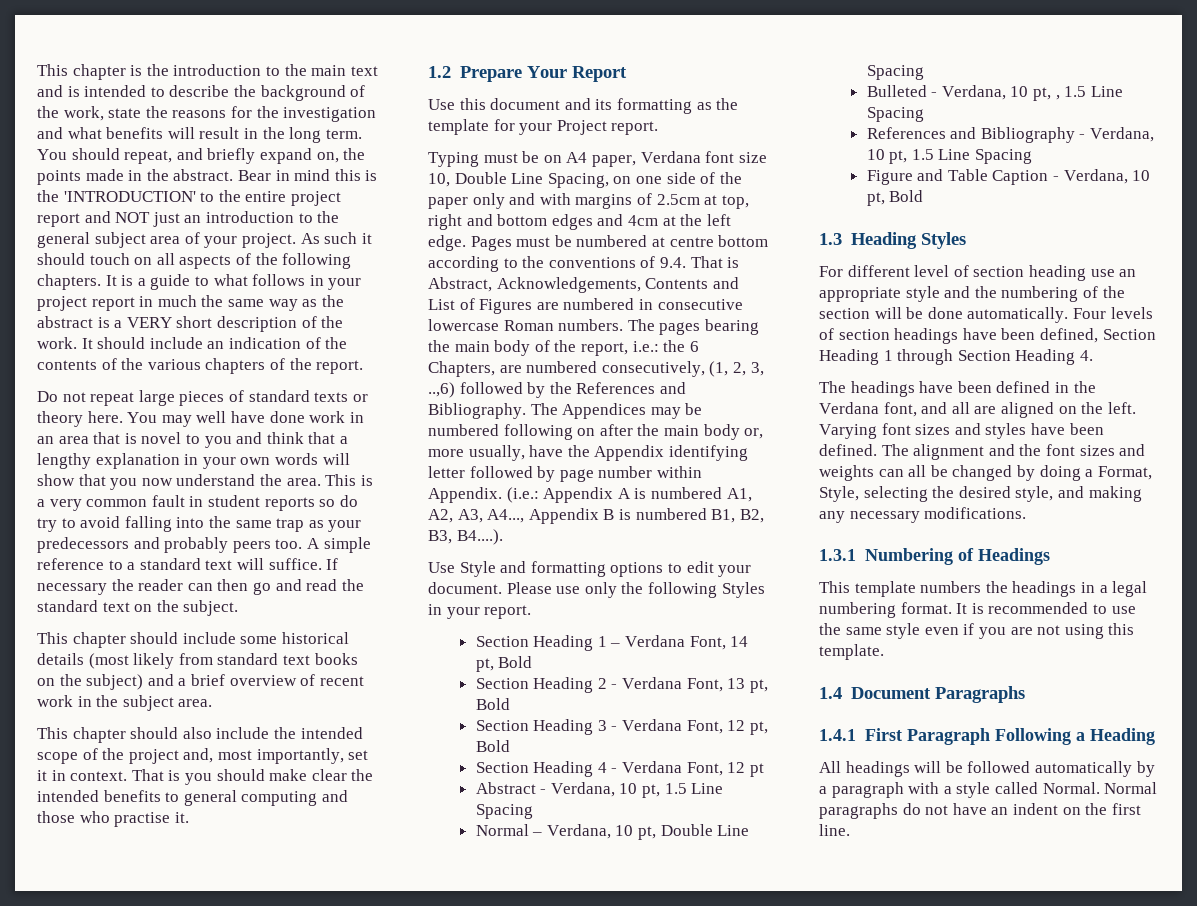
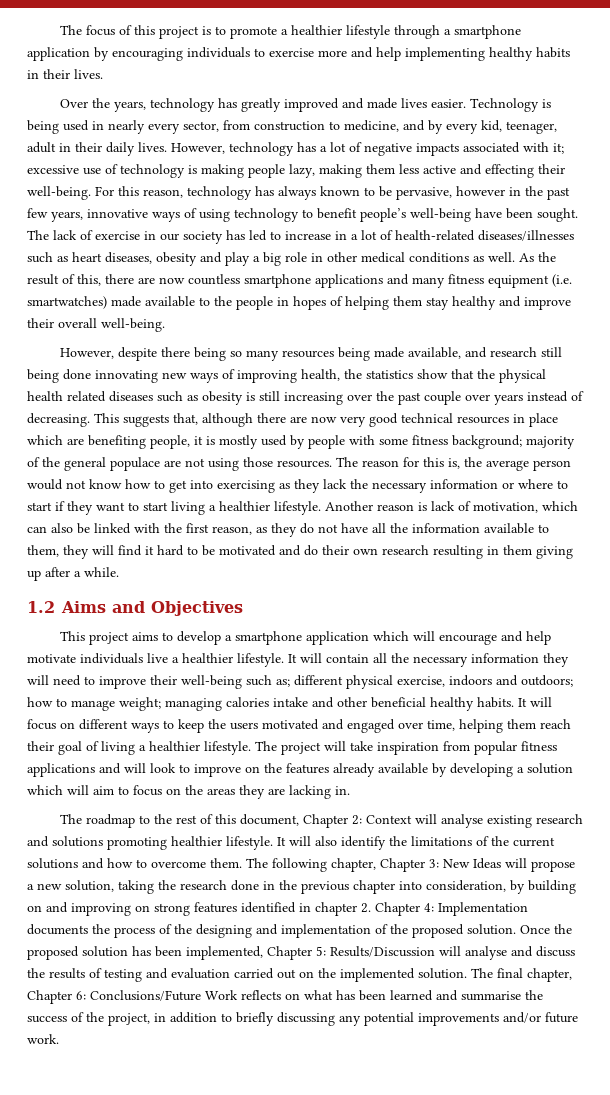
[37,64,378,80] [37,85,366,101] [37,106,377,122] [37,127,362,143] [37,148,366,164] [37,169,378,185] [37,190,341,206] [37,211,340,227] [37,232,372,248] [37,253,352,269] [37,274,362,290] [37,295,344,311] [37,316,344,332] [37,337,348,349] [37,358,364,374] [37,390,368,406] [37,411,364,427] [37,432,348,448] [37,453,350,469] [37,474,373,490] [37,495,358,511] [37,516,362,532] [37,537,371,553] [37,558,339,570] [37,579,364,595] [37,600,239,616] [37,632,349,648] [37,653,358,669] [37,674,364,690] [37,695,213,711] [37,727,363,743] [37,748,369,764] [37,769,374,785] [37,790,348,806] [37,811,189,827] [428,66,627,82] [428,98,739,114] [428,119,659,135] [428,151,767,167] [428,172,742,188] [428,193,749,209] [428,214,731,230] [428,235,769,251] [428,256,740,272] [428,277,739,293] [428,298,743,314] [428,319,759,335] [428,340,699,356] [428,361,764,377] [428,382,686,398] [428,403,703,419] [428,424,764,440] [428,445,748,461] [428,466,702,482] [428,487,752,503] [428,508,764,524] [428,529,503,545] [428,561,752,577] [428,582,765,598] [428,604,532,619] [475,635,749,651] [475,656,533,672] [475,677,768,693] [475,698,510,710] [475,719,768,735] [475,740,510,752] [475,761,764,777] [475,782,724,798] [475,804,533,819] [475,824,750,840] [866,65,924,80] [866,85,1123,101] [866,107,924,122] [866,127,1155,143] [866,149,1033,164] [866,169,1151,185] [866,190,924,206] [819,232,966,249] [819,265,1137,281] [819,286,1125,302] [819,307,1153,323] [819,328,1156,344] [819,349,1093,365] [819,381,1096,397] [819,402,1136,418] [819,423,1104,439] [819,444,1146,460] [819,465,1152,481] [819,486,1142,502] [819,507,1027,523] [819,548,1050,565] [819,581,1148,597] [819,602,1136,618] [819,623,1135,639] [819,644,884,660] [819,686,1025,703] [819,728,1155,745] [819,761,1155,777] [819,782,1158,798] [819,803,1141,819] [819,824,850,836] This chapter is the introduction to the main text and is intended to describe the background of the work, state the reasons for the investigation and what benefits will result in the long term. You should repeat, and briefly expand on, the points made in the abstract. Bear in mind this is the 'INTRODUCTION' to the entire project report and NOT just an introduction to the general subject area of your project. As such it should touch on all aspects of the following chapters. It is a guide to what follows in your project report in much the same way as the abstract is a VERY short description of the work. It should include an indication of the contents of the various chapters of the report. // Do not repeat large pieces of standard texts or theory here. You may well have done work in an area that is novel to you and think that a lengthy explanation in your own words will show that you now understand the area. This is a very common fault in student reports so do try to avoid falling into the same trap as your predecessors and probably peers too. A simple reference to a standard text will suffice. If necessary the reader can then go and read the standard text on the subject. // This chapter should include some historical details (most likely from standard text books on the subject) and a brief overview of recent work in the subject area. // This chapter should also include the intended scope of the project and, most importantly, set it in context. That is you should make clear the intended benefits to general computing and those who practise it. // 1.2 Prepare Your Report // Use this document and its formatting as the template for your Project report. // Typing must be on A4 paper, Verdana font size 10, Double Line Spacing, on one side of the paper only and with margins of 2.5cm at top, right and bottom edges and 4cm at the left edge. Pages must be numbered at centre bottom according to the conventions of 9.4. That is Abstract, Acknowledgements, Contents and List of Figures are numbered in consecutive lowercase Roman numbers. The pages bearing the main body of the report, i.e.: the 6 Chapters, are numbered consecutively, (1, 2, 3, ..,6) followed by the References and Bibliography. The Appendices may be numbered following on after the main body or, more usually, have the Appendix identifying letter followed by page number within Appendix. (i.e.: Appendix A is numbered A1, A2, A3, A4..., Appendix B is numbered B1, B2, B3, B4....). // Use Style and formatting options to edit your document. Please use only the following Styles in your report. // Section Heading 1 – Verdana Font, 14 pt, Bold // Section Heading 2 - Verdana Font, 13 pt, Bold // Section Heading 3 - Verdana Font, 12 pt, Bold // Section Heading 4 - Verdana Font, 12 pt // Abstract - Verdana, 10 pt, 1.5 Line Spacing // Normal – Verdana, 10 pt, Double Line Spacing // Bulleted - Verdana, 10 pt, , 1.5 Line Spacing // References and Bibliography - Verdana, 10 pt, 1.5 Line Spacing // Figure and Table Caption - Verdana, 10 pt, Bold // 1.3 Heading Styles // For different level of section heading use an appropriate style and the numbering of the section will be done automatically. Four levels of section headings have been defined, Section Heading 1 through Section Heading 4. // The headings have been defined in the Verdana font, and all are aligned on the left. Varying font sizes and styles have been defined. The alignment and the font sizes and weights can all be changed by doing a Format, Style, selecting the desired style, and making any necessary modifications. // 1.3.1 Numbering of Headings // This template numbers the headings in a legal numbering format. It is recommended to use the same style even if you are not using this template. // 1.4 Document Paragraphs // 1.4.1 First Paragraph Following a Heading // All headings will be followed automatically by a paragraph with a style called Normal. Normal paragraphs do not have an indent on the first line. -> [59,25,521,39] [27,47,570,61] [27,69,103,79] [59,98,551,112] [27,120,557,134] [27,142,564,156] [27,164,565,178] [27,186,570,200] [27,208,578,222] [27,230,574,244] [27,252,556,266] [27,274,572,288] [27,296,571,310] [27,318,165,332] [59,347,562,361] [27,369,546,383] [27,391,584,405] [27,413,558,427] [27,435,575,449] [27,457,571,471] [27,479,568,493] [27,501,578,515] [27,523,549,537] [27,545,573,559] [27,567,119,581] [27,601,243,616] [59,631,551,645] [27,653,569,667] [27,675,573,689] [27,697,552,711] [27,719,571,733] [27,741,557,755] [27,763,573,777] [27,785,350,799] [59,814,583,828] [27,836,555,850] [27,858,575,872] [27,880,576,894] [27,902,528,916] [27,924,572,938] [27,946,575,960] [27,968,572,982] [27,990,543,1004] [27,1012,578,1026] [27,1034,59,1044] The focus of this project is to promote a healthier lifestyle through a smartphone application by encouraging individuals to exercise more and help implementing healthy habits in their lives. // Over the years, technology has greatly improved and made lives easier. Technology is being used in nearly every sector, from construction to medicine, and by every kid, teenager, adult in their daily lives. However, technology has a lot of negative impacts associated with it; excessive use of technology is making people lazy, making them less active and effecting their well-being. For this reason, technology has always known to be pervasive, however in the past few years, innovative ways of using technology to benefit people’s well-being have been sought. The lack of exercise in our society has led to increase in a lot of health-related diseases/illnesses such as heart diseases, obesity and play a big role in other medical conditions as well. As the result of this, there are now countless smartphone applications and many fitness equipment (i.e. smartwatches) made available to the people in hopes of helping them stay healthy and improve their overall well-being. // However, despite there being so many resources being made available, and research still being done innovating new ways of improving health, the statistics show that the physical health related diseases such as obesity is still increasing over the past couple over years instead of decreasing. This suggests that, although there are now very good technical resources in place which are benefiting people, it is mostly used by people with some fitness background; majority of the general populace are not using those resources. The reason for this is, the average person would not know how to get into exercising as they lack the necessary information or where to start if they want to start living a healthier lifestyle. Another reason is lack of motivation, which can also be linked with the first reason, as they do not have all the information available to them, they will find it hard to be motivated and do their own research resulting in them giving up after a while. // 1.2 Aims and Objectives // This project aims to develop a smartphone application which will encourage and help motivate individuals live a healthier lifestyle. It will contain all the necessary information they will need to improve their well-being such as; different physical exercise, indoors and outdoors; how to manage weight; managing calories intake and other beneficial healthy habits. It will focus on different ways to keep the users motivated and engaged over time, helping them reach their goal of living a healthier lifestyle. The project will take inspiration from popular fitness applications and will look to improve on the features already available by developing a solution which will aim to focus on the areas they are lacking in. // The roadmap to the rest of this document, Chapter 2: Context will analyse existing research and solutions promoting healthier lifestyle. It will also identify the limitations of the current solutions and how to overcome them. The following chapter, Chapter 3: New Ideas will propose a new solution, taking the research done in the previous chapter into consideration, by building on and improving on strong features identified in chapter 2. Chapter 4: Implementation documents the process of the designing and implementation of the proposed solution. Once the proposed solution has been implemented, Chapter 5: Results/Discussion will analyse and discuss the results of testing and evaluation carried out on the implemented solution. The final chapter, Chapter 6: Conclusions/Future Work reflects on what has been learned and summarise the success of the project, in addition to briefly discussing any potential improvements and/or future work.

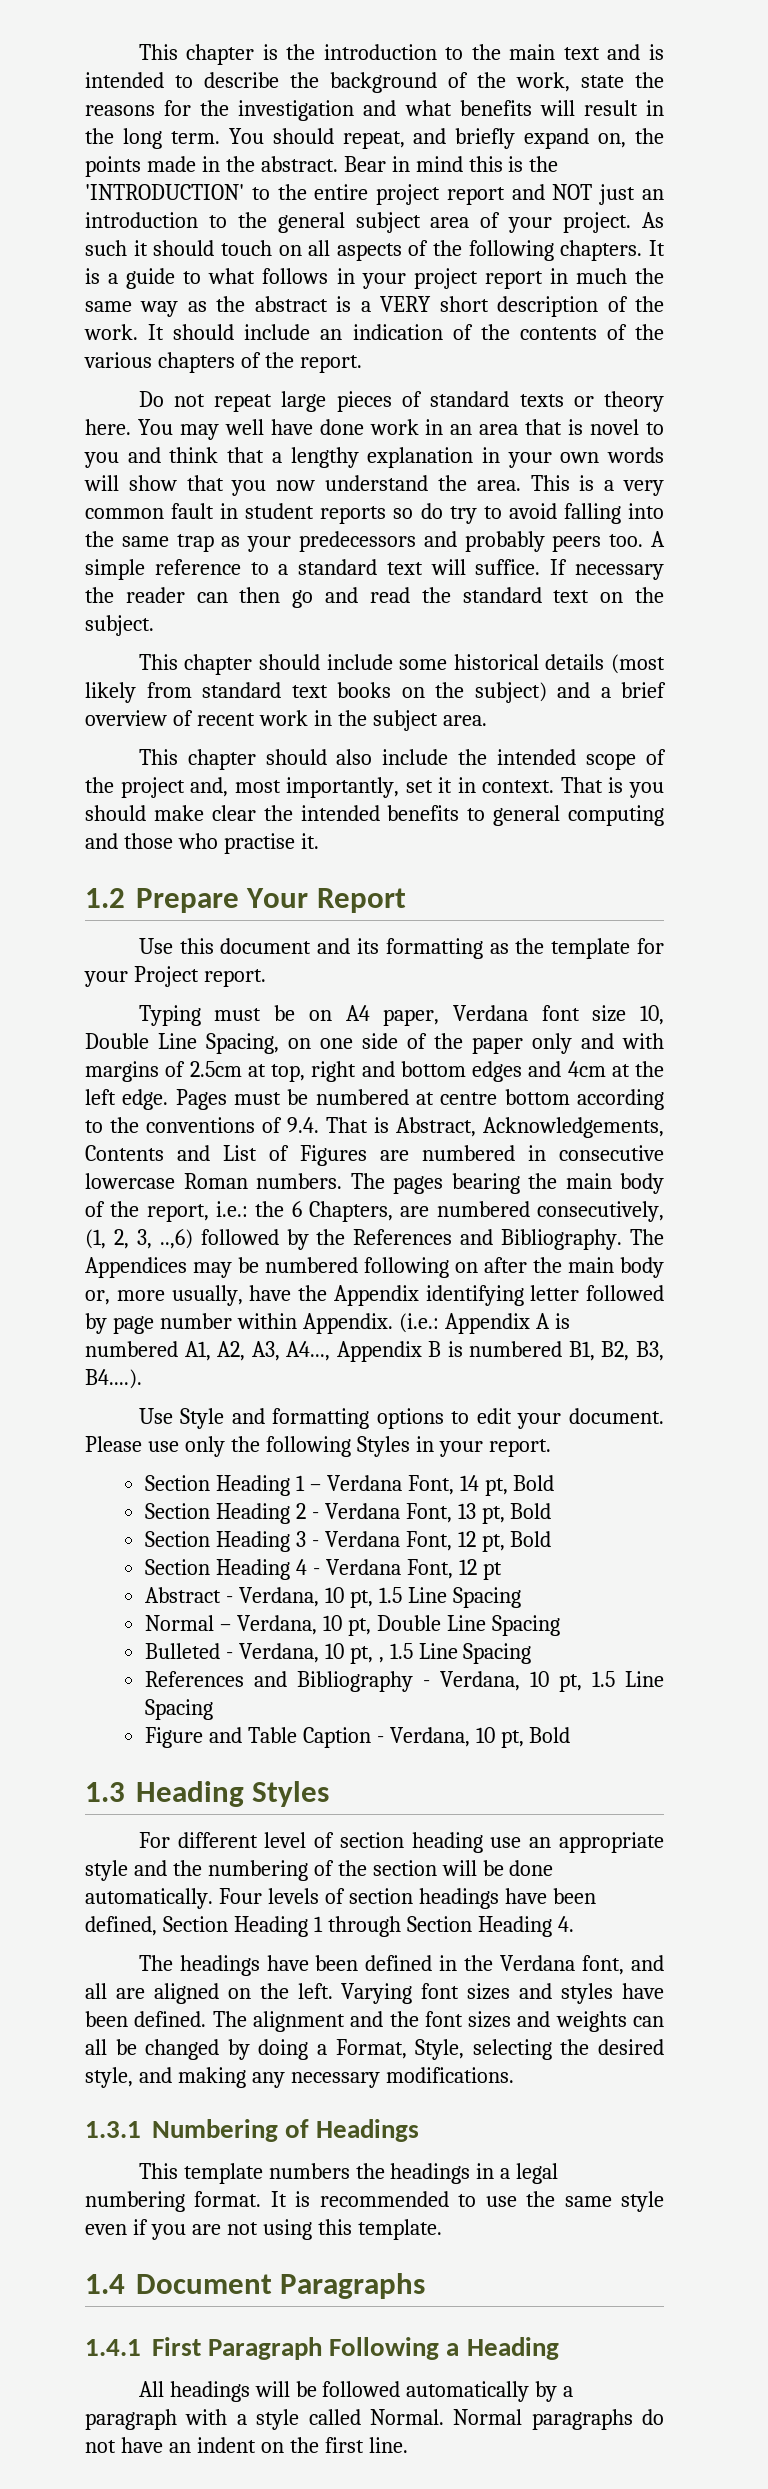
[59,25,521,39] [27,47,570,61] [27,69,103,79] [59,98,551,112] [27,120,557,134] [27,142,564,156] [27,164,565,178] [27,186,570,200] [27,208,578,222] [27,230,574,244] [27,252,556,266] [27,274,572,288] [27,296,571,310] [27,318,165,332] [59,347,562,361] [27,369,546,383] [27,391,584,405] [27,413,558,427] [27,435,575,449] [27,457,571,471] [27,479,568,493] [27,501,578,515] [27,523,549,537] [27,545,573,559] [27,567,119,581] [27,601,243,616] [59,631,551,645] [27,653,569,667] [27,675,573,689] [27,697,552,711] [27,719,571,733] [27,741,557,755] [27,763,573,777] [27,785,350,799] [59,814,583,828] [27,836,555,850] [27,858,575,872] [27,880,576,894] [27,902,528,916] [27,924,572,938] [27,946,575,960] [27,968,572,982] [27,990,543,1004] [27,1012,578,1026] [27,1034,59,1044] The focus of this project is to promote a healthier lifestyle through a smartphone application by encouraging individuals to exercise more and help implementing healthy habits in their lives. // Over the years, technology has greatly improved and made lives easier. Technology is being used in nearly every sector, from construction to medicine, and by every kid, teenager, adult in their daily lives. However, technology has a lot of negative impacts associated with it; excessive use of technology is making people lazy, making them less active and effecting their well-being. For this reason, technology has always known to be pervasive, however in the past few years, innovative ways of using technology to benefit people’s well-being have been sought. The lack of exercise in our society has led to increase in a lot of health-related diseases/illnesses such as heart diseases, obesity and play a big role in other medical conditions as well. As the result of this, there are now countless smartphone applications and many fitness equipment (i.e. smartwatches) made available to the people in hopes of helping them stay healthy and improve their overall well-being. // However, despite there being so many resources being made available, and research still being done innovating new ways of improving health, the statistics show that the physical health related diseases such as obesity is still increasing over the past couple over years instead of decreasing. This suggests that, although there are now very good technical resources in place which are benefiting people, it is mostly used by people with some fitness background; majority of the general populace are not using those resources. The reason for this is, the average person would not know how to get into exercising as they lack the necessary information or where to start if they want to start living a healthier lifestyle. Another reason is lack of motivation, which can also be linked with the first reason, as they do not have all the information available to them, they will find it hard to be motivated and do their own research resulting in them giving up after a while. // 1.2 Aims and Objectives // This project aims to develop a smartphone application which will encourage and help motivate individuals live a healthier lifestyle. It will contain all the necessary information they will need to improve their well-being such as; different physical exercise, indoors and outdoors; how to manage weight; managing calories intake and other beneficial healthy habits. It will focus on different ways to keep the users motivated and engaged over time, helping them reach their goal of living a healthier lifestyle. The project will take inspiration from popular fitness applications and will look to improve on the features already available by developing a solution which will aim to focus on the areas they are lacking in. // The roadmap to the rest of this document, Chapter 2: Context will analyse existing research and solutions promoting healthier lifestyle. It will also identify the limitations of the current solutions and how to overcome them. The following chapter, Chapter 3: New Ideas will propose a new solution, taking the research done in the previous chapter into consideration, by building on and improving on strong features identified in chapter 2. Chapter 4: Implementation documents the process of the designing and implementation of the proposed solution. Once the proposed solution has been implemented, Chapter 5: Results/Discussion will analyse and discuss the results of testing and evaluation carried out on the implemented solution. The final chapter, Chapter 6: Conclusions/Future Work reflects on what has been learned and summarise the success of the project, in addition to briefly discussing any potential improvements and/or future work. -> [138,44,664,65] [85,72,664,93] [85,100,664,121] [85,128,664,149] [85,156,559,177] [85,184,664,205] [85,212,665,233] [85,240,665,261] [85,268,664,289] [85,296,664,317] [84,324,665,340] [84,352,362,373] [138,391,665,412] [85,419,664,440] [84,447,664,468] [84,475,664,496] [85,503,664,524] [85,531,665,552] [85,559,664,580] [85,587,664,608] [85,615,154,636] [138,654,666,675] [85,682,666,703] [85,710,487,731] [138,749,667,770] [85,777,664,798] [85,805,664,826] [85,833,319,854] [85,888,406,913] [138,938,664,959] [84,966,266,987] [138,1005,665,1026] [85,1033,664,1054] [85,1061,664,1082] [85,1089,664,1110] [85,1117,664,1138] [85,1145,664,1166] [85,1173,664,1194] [85,1201,664,1222] [85,1229,664,1250] [85,1257,664,1278] [85,1285,664,1306] [85,1313,570,1334] [85,1341,664,1362] [85,1369,142,1389] [138,1408,664,1429] [85,1436,551,1457] [144,1475,555,1496] [144,1503,552,1524] [144,1531,552,1552] [144,1559,502,1580] [144,1587,521,1608] [144,1615,560,1636] [144,1643,532,1664] [144,1671,664,1692] [144,1699,213,1720] [144,1727,571,1748] [85,1781,330,1807] [138,1832,664,1853] [85,1860,554,1881] [85,1888,596,1909] [85,1916,574,1937] [138,1955,664,1976] [85,1983,664,2004] [85,2011,664,2032] [85,2039,664,2060] [85,2067,514,2088] [85,2119,420,2142] [138,2163,559,2184] [85,2191,664,2212] [85,2219,442,2240] [85,2273,426,2299] [85,2337,559,2360] [138,2381,574,2402] [85,2409,664,2430] [85,2437,408,2453] This chapter is the introduction to the main text and is intended to describe the background of the work, state the reasons for the investigation and what benefits will result in the long term. You should repeat, and briefly expand on, the points made in the abstract. Bear in mind this is the 'INTRODUCTION' to the entire project report and NOT just an introduction to the general subject area of your project. As such it should touch on all aspects of the following chapters. It is a guide to what follows in your project report in much the same way as the abstract is a VERY short description of the work. It should include an indication of the contents of the various chapters of the report. // Do not repeat large pieces of standard texts or theory here. You may well have done work in an area that is novel to you and think that a lengthy explanation in your own words will show that you now understand the area. This is a very common fault in student reports so do try to avoid falling into the same trap as your predecessors and probably peers too. A simple reference to a standard text will suffice. If necessary the reader can then go and read the standard text on the subject. // This chapter should include some historical details (most likely from standard text books on the subject) and a brief overview of recent work in the subject area. // This chapter should also include the intended scope of the project and, most importantly, set it in context. That is you should make clear the intended benefits to general computing and those who practise it. // 1.2 Prepare Your Report // Use this document and its formatting as the template for your Project report. // Typing must be on A4 paper, Verdana font size 10, Double Line Spacing, on one side of the paper only and with margins of 2.5cm at top, right and bottom edges and 4cm at the left edge. Pages must be numbered at centre bottom according to the conventions of 9.4. That is Abstract, Acknowledgements, Contents and List of Figures are numbered in consecutive lowercase Roman numbers. The pages bearing the main body of the report, i.e.: the 6 Chapters, are numbered consecutively, (1, 2, 3, ..,6) followed by the References and Bibliography. The Appendices may be numbered following on after the main body or, more usually, have the Appendix identifying letter followed by page number within Appendix. (i.e.: Appendix A is numbered A1, A2, A3, A4..., Appendix B is numbered B1, B2, B3, B4....). // Use Style and formatting options to edit your document. Please use only the following Styles in your report. // Section Heading 1 – Verdana Font, 14 pt, Bold // Section Heading 2 - Verdana Font, 13 pt, Bold // Section Heading 3 - Verdana Font, 12 pt, Bold // Section Heading 4 - Verdana Font, 12 pt // Abstract - Verdana, 10 pt, 1.5 Line Spacing // Normal – Verdana, 10 pt, Double Line Spacing // Bulleted - Verdana, 10 pt, , 1.5 Line Spacing // References and Bibliography - Verdana, 10 pt, 1.5 Line Spacing // Figure and Table Caption - Verdana, 10 pt, Bold // 1.3 Heading Styles // For different level of section heading use an appropriate style and the numbering of the section will be done automatically. Four levels of section headings have been defined, Section Heading 1 through Section Heading 4. // The headings have been defined in the Verdana font, and all are aligned on the left. Varying font sizes and styles have been defined. The alignment and the font sizes and weights can all be changed by doing a Format, Style, selecting the desired style, and making any necessary modifications. // 1.3.1 Numbering of Headings // This template numbers the headings in a legal numbering format. It is recommended to use the same style even if you are not using this template. // 1.4 Document Paragraphs // 1.4.1 First Paragraph Following a Heading // All headings will be followed automatically by a paragraph with a style called Normal. Normal paragraphs do not have an indent on the first line.

